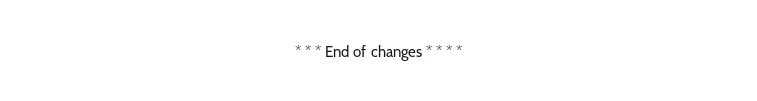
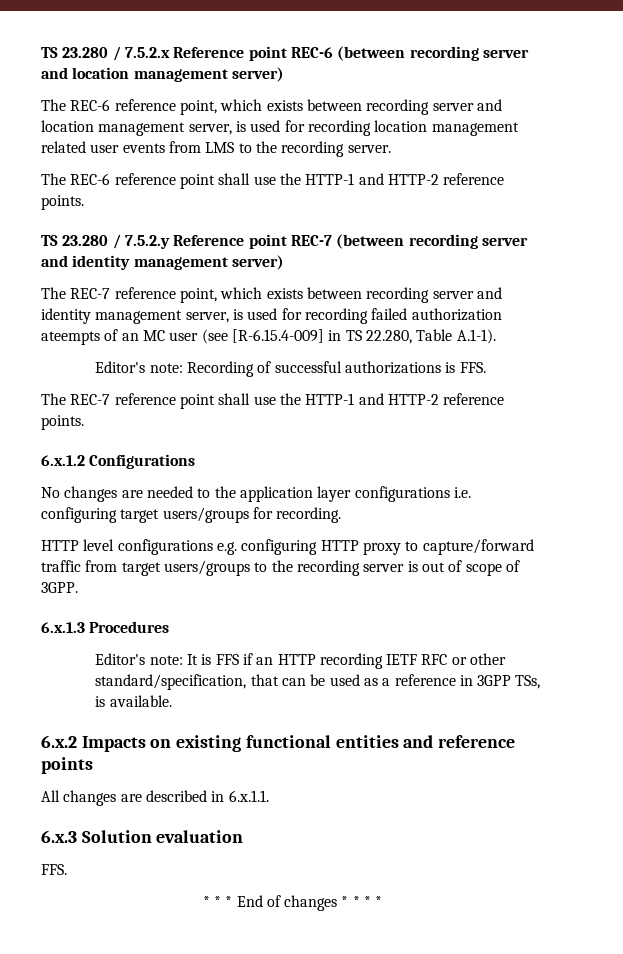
(295, 51) none -> [41,46,529,61] [41,67,284,82] [41,99,502,115] [41,120,519,136] [41,141,391,157] [41,173,505,189] [41,195,84,210] [41,234,528,249] [41,255,284,270] [41,287,502,303] [41,308,502,324] [41,329,496,345] [95,361,486,377] [41,393,505,409] [41,415,84,430] [41,454,196,469] [41,486,471,502] [41,507,342,523] [41,539,534,555] [41,560,520,576] [41,582,78,593] [41,621,170,633] [95,653,507,669] [95,674,541,690] [95,695,172,707] [41,735,516,752] [41,757,93,774] [41,790,269,806] [41,830,244,843] [41,864,67,875] TS 23.280 / 7.5.2.x Reference point REC-6 (between recording server and location management server) // The REC-6 reference point, which exists between recording server and location management server, is used for recording location management related user events from LMS to the recording server. // The REC-6 reference point shall use the HTTP-1 and HTTP-2 reference points. // TS 23.280 / 7.5.2.y Reference point REC-7 (between recording server and identity management server) // The REC-7 reference point, which exists between recording server and identity management server, is used for recording failed authorization ateempts of an MC user (see [R-6.15.4-009] in TS 22.280, Table A.1-1). // Editor's note: Recording of successful authorizations is FFS. // The REC-7 reference point shall use the HTTP-1 and HTTP-2 reference points. // 6.x.1.2 Configurations // No changes are needed to the application layer configurations i.e. configuring target users/groups for recording. // HTTP level configurations e.g. configuring HTTP proxy to capture/forward traffic from target users/groups to the recording server is out of scope of 3GPP. // 6.x.1.3 Procedures // Editor's note: It is FFS if an HTTP recording IETF RFC or other standard/specification, that can be used as a reference in 3GPP TSs, is available. // 6.x.2 Impacts on existing functional entities and reference points // All changes are described in 6.x.1.1. // 6.x.3 Solution evaluation // FFS. //

